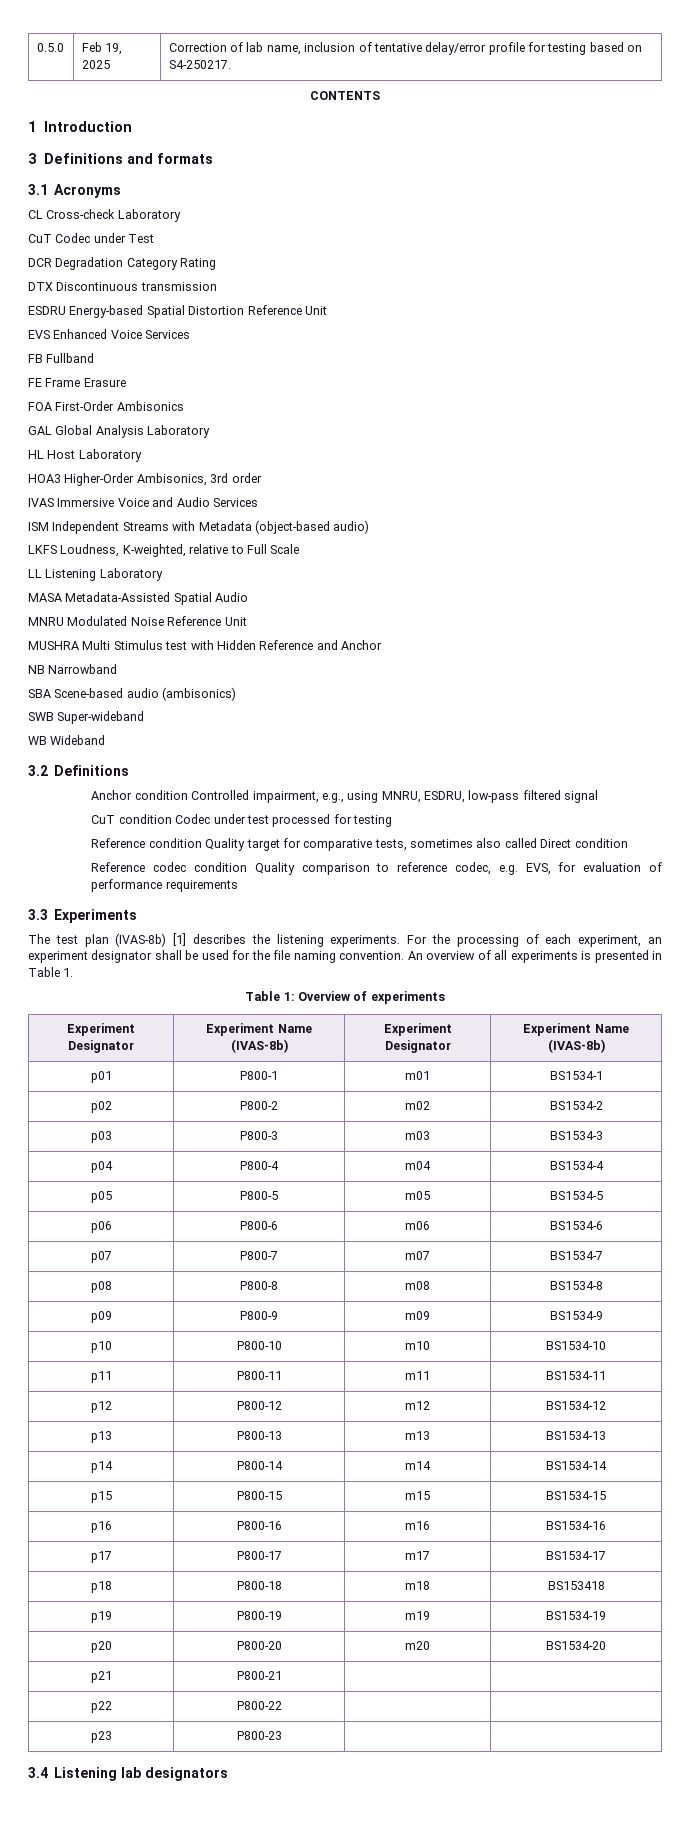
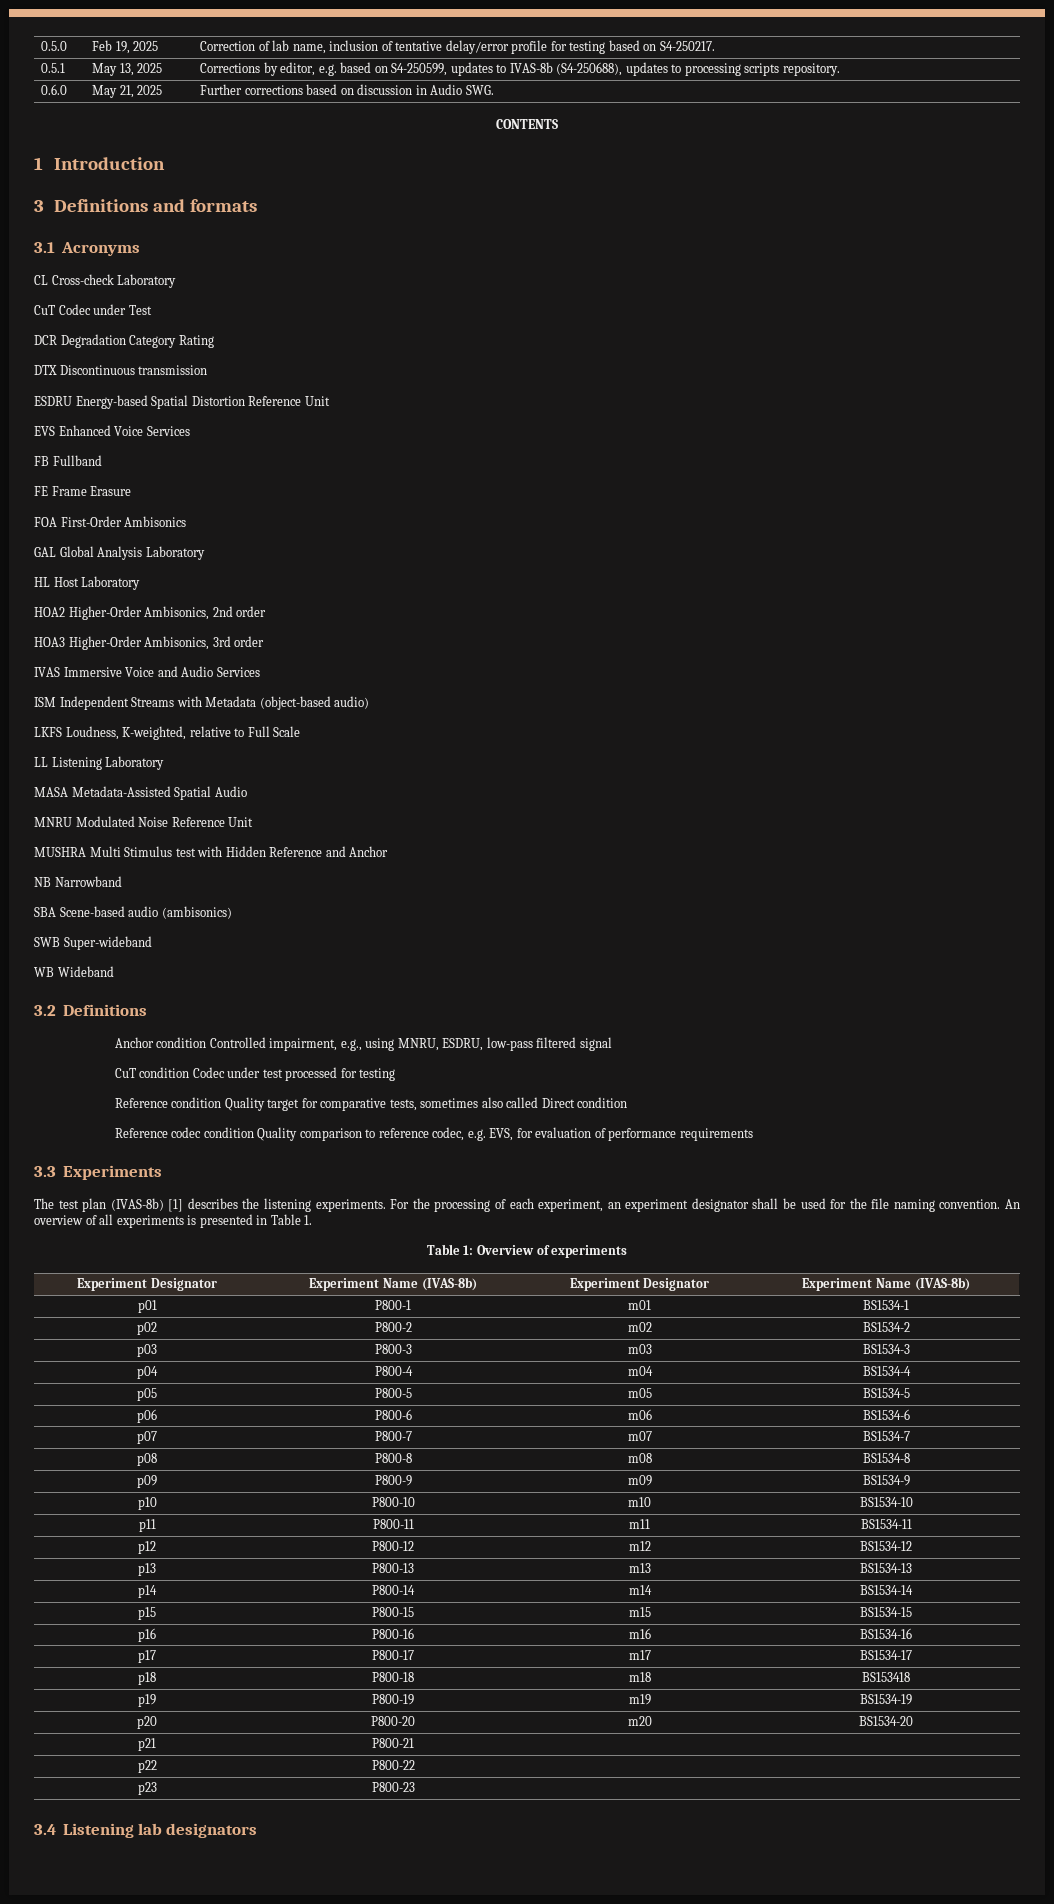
(231, 64) none -> [41,63,66,73] [92,63,163,76] [200,62,840,76] [41,84,68,95] [92,85,163,98] [200,84,494,95] // 0.5.1 | May 13, 2025 | Corrections by editor, e.g. based on S4-250599, updates to IVAS-8b (S4-250688), updates to processing scripts repository. // 0.6.0 | May 21, 2025 | Further corrections based on discussion in Audio SWG.
(142, 455) none -> [34,606,267,620] // HOA2 Higher-Order Ambisonics, 2nd order

